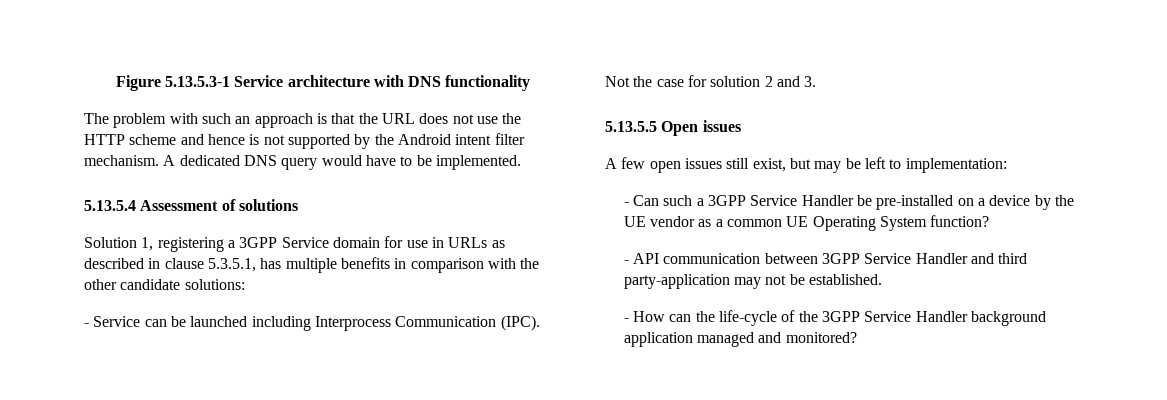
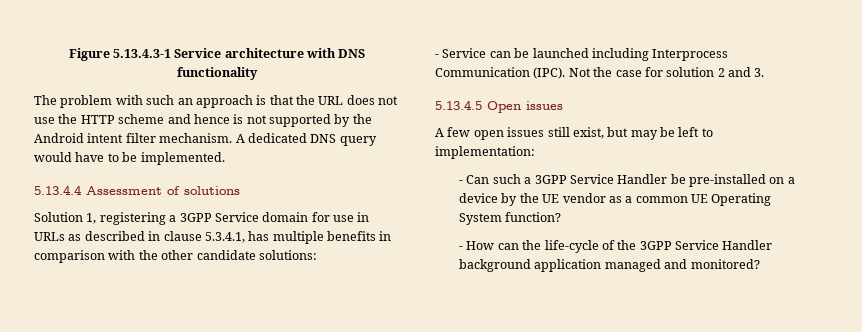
[164,76,230,87] 5.13.5.3-1 -> [112,49,171,58] 5.13.4.3-1
[84,200,136,211] 5.13.5.4 -> [34,185,82,195] 5.13.4.4
[207,258,256,272] 5.3.5.1, -> [204,232,245,243] 5.3.4.1,
[605,121,657,132] 5.13.5.5 -> [435,100,482,110] 5.13.4.5
[623,253,1028,264] [623,274,883,289] // - API communication between 3GPP Service Handler and third party-application may not be established. -> (562, 217) none

